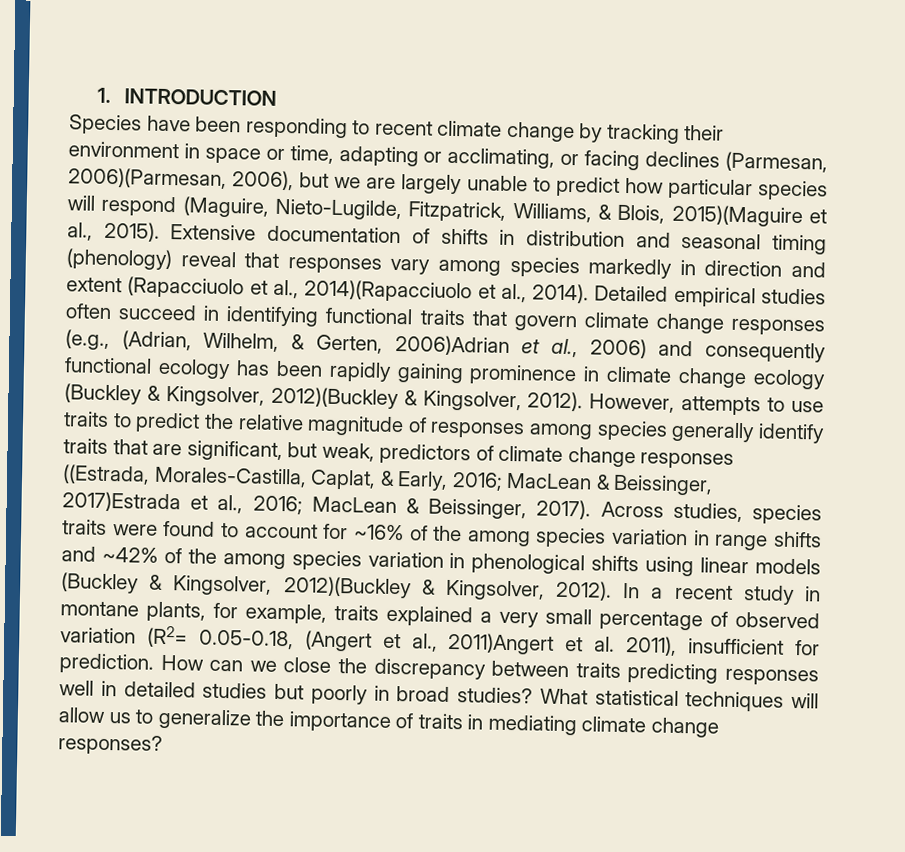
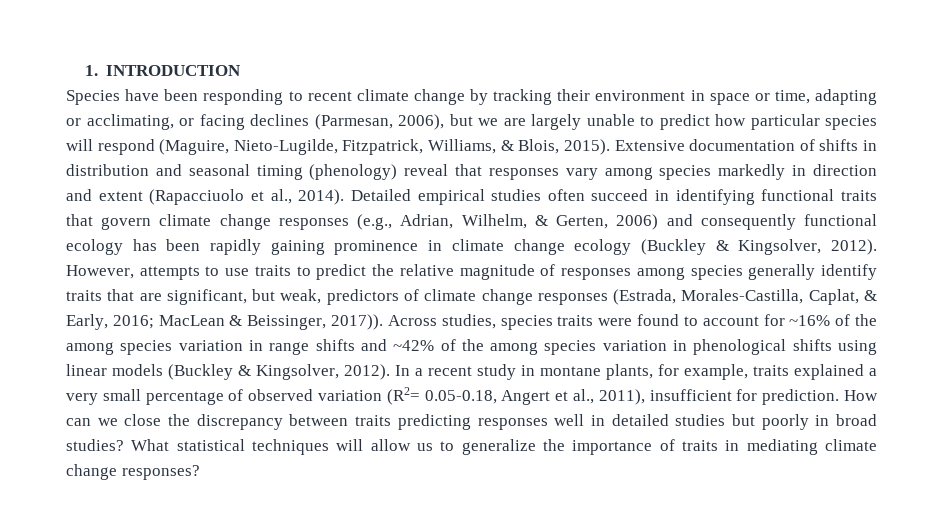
[68,167,227,190] 2006)(Parmesan, -> (393, 122) none
[671,204,828,228] [67,222,93,241] 2015)(Maguire et al., -> (560, 146) none
[304,279,527,303] 2014)(Rapacciuolo et al., -> (292, 196) none
[121,330,192,351] (Adrian, -> [400,214,454,229] Adrian,
[394,334,578,358] 2006)Adrian et al., -> (609, 222) none
[270,386,522,412] 2012)(Buckley & Kingsolver, -> (822, 247) none
[62,464,150,485] ((Estrada, -> [613,289,677,305] (Estrada,
[62,491,592,520] 2017)Estrada et al., 2016; MacLean & Beissinger, 2017). -> [331,314,384,330] 2017)).
[283,576,545,601] 2012)(Buckley & Kingsolver, -> (339, 372) none
[304,630,616,655] (Angert et al., 2011)Angert et al. -> [501,389,594,405] Angert et al.,

